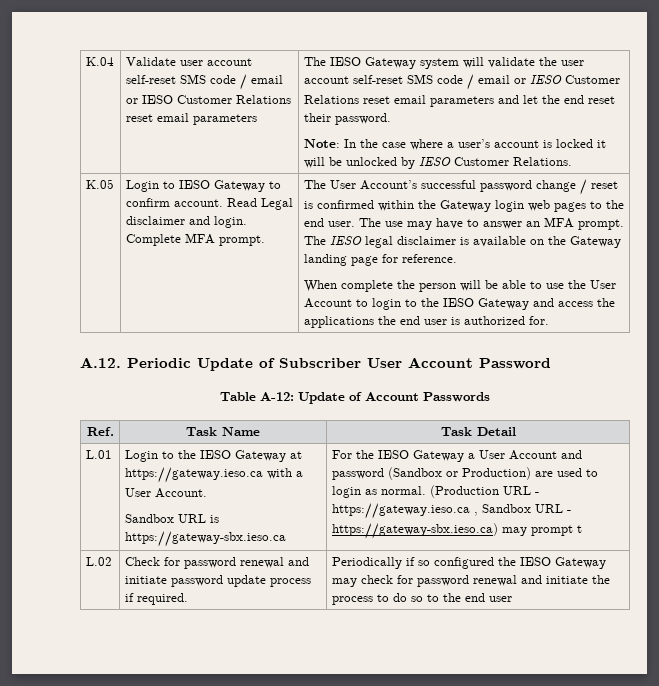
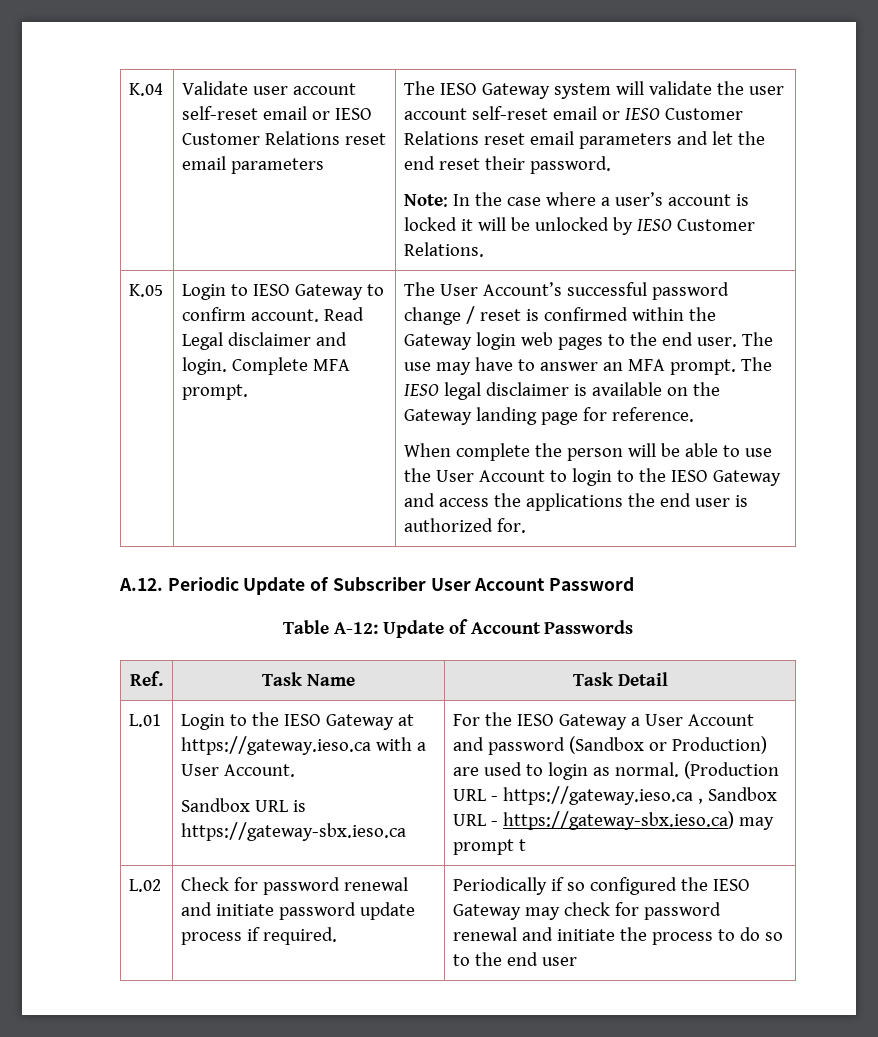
[179,74,247,90] SMS code / -> (259, 113) none
[406,74,474,90] SMS code / -> (549, 113) none

